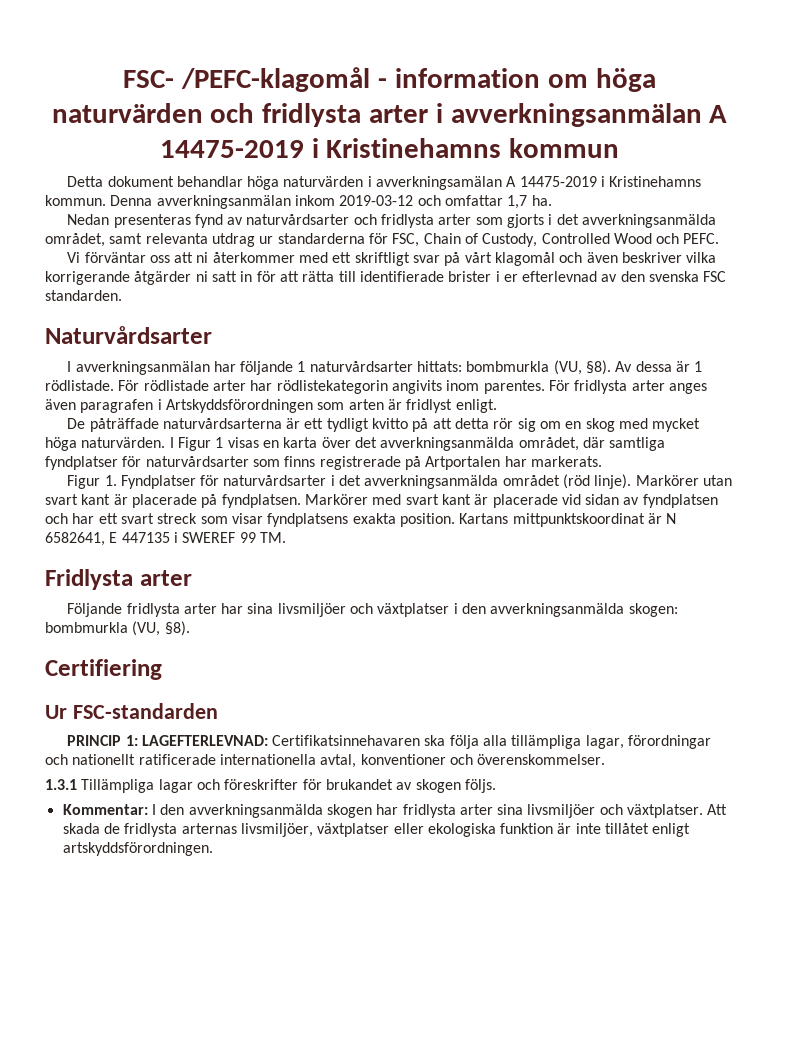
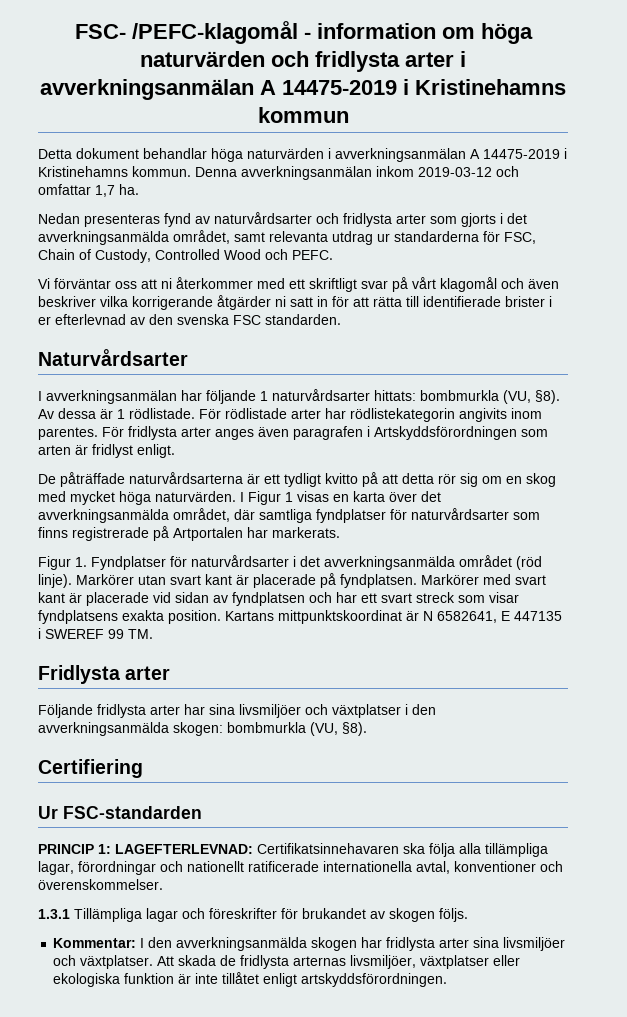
[376,176,503,190] avverkningsamälan -> [335,148,466,162] avverkningsanmälan

